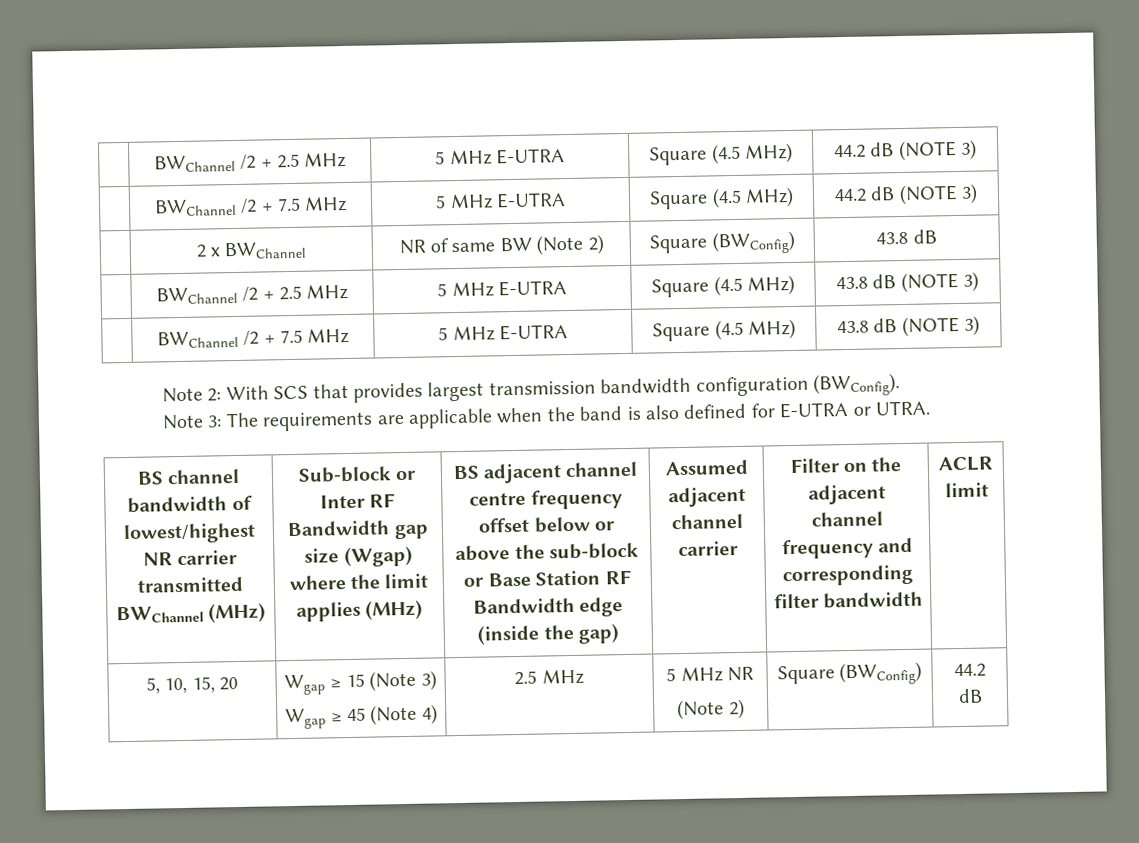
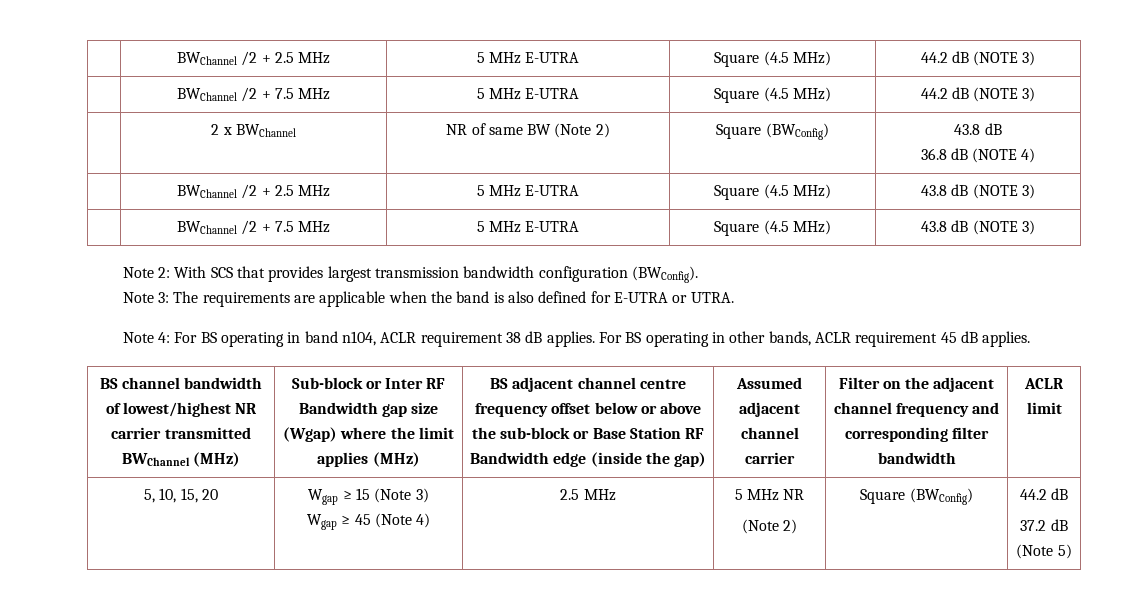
(937, 236) none -> [920,148,1036,163] // 36.8 dB (NOTE 4)
(931, 408) none -> [122,331,1031,347] // Note 4: For BS operating in band n104, ACLR requirement 38 dB applies. For BS operating in other bands, ACLR requirement 45 dB applies.
(983, 696) none -> [1020,519,1068,531] [1016,544,1072,559] // 37.2 dB (Note 5)

